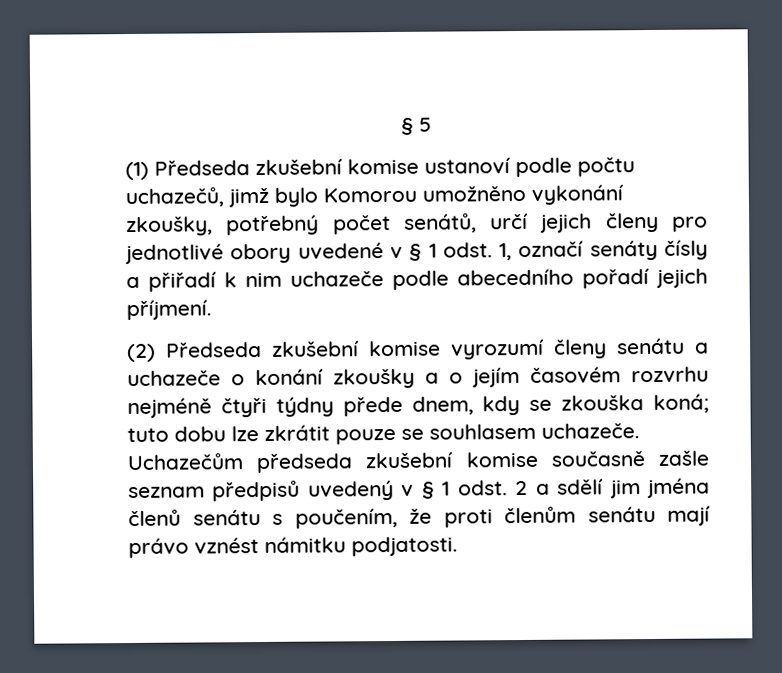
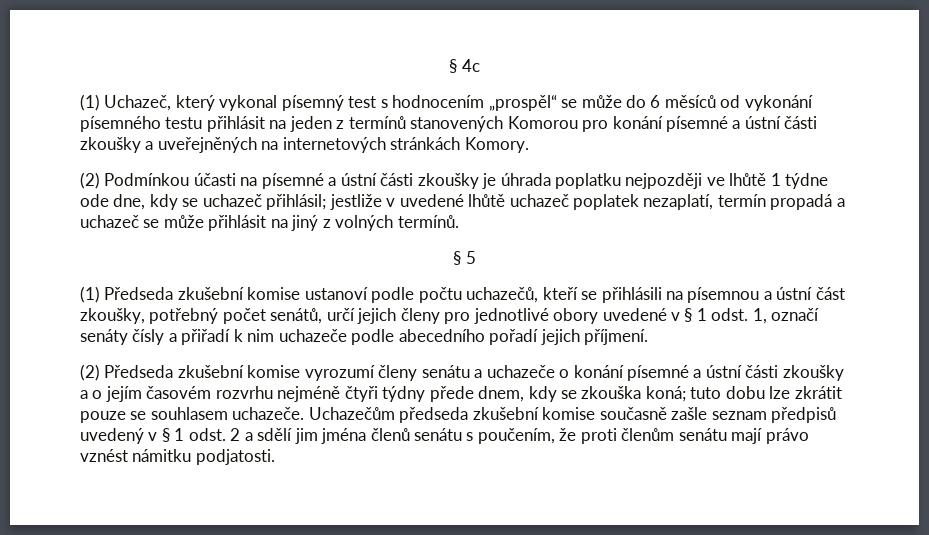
[400,117,414,135] § -> [449,59,480,73] [80,94,813,111] [80,116,818,132] [80,137,529,153] [80,172,829,189] [80,194,845,210] [80,215,459,231] [453,251,462,265] § 4c // (1) Uchazeč, který vykonal písemný test s hodnocením „prospěl“ se může do 6 měsíců od vykonání písemného testu přihlásit na jeden z termínů stanovených Komorou pro konání písemné a ústní části zkoušky a uveřejněných na internetových stránkách Komory. // (2) Podmínkou účasti na písemné a ústní části zkoušky je úhrada poplatku nejpozději ve lhůtě 1 týdne ode dne, kdy se uchazeč přihlásil; jestliže v uvedené lhůtě uchazeč poplatek nezaplatí, termín propadá a uchazeč se může přihlásit na jiný z volných termínů. // §
[228,184,624,208] jimž bylo Komorou umožněno vykonání -> [542,287,845,303] kteří se přihlásili na písemnou a ústní část
(324, 377) none -> [627,365,779,381] písemné a ústní části

